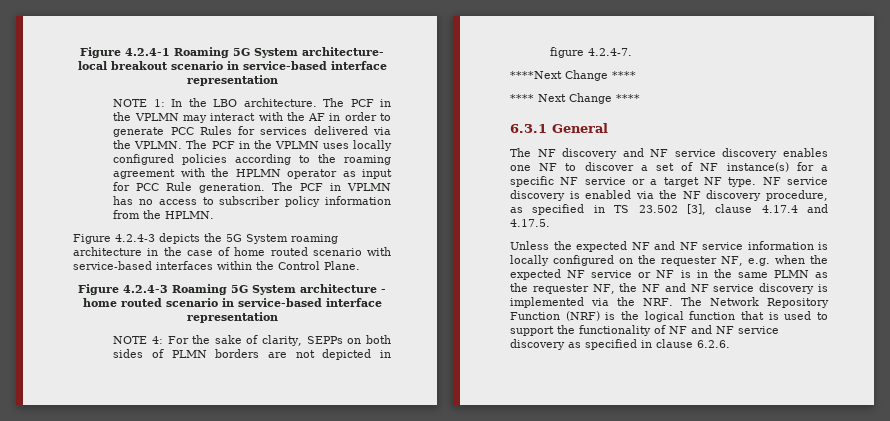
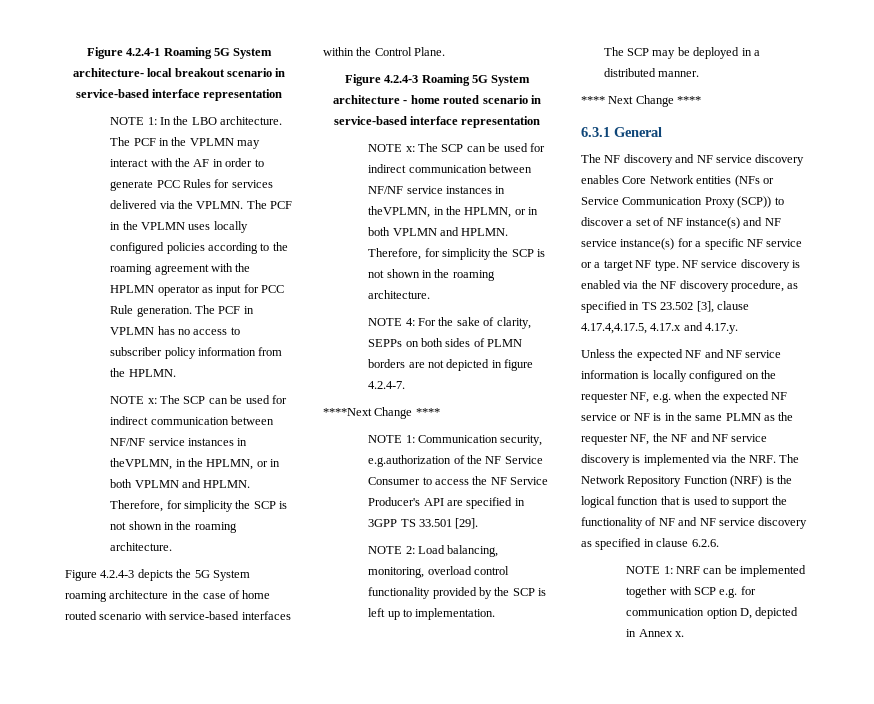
(215, 215) none -> [110,395,287,404] [110,416,274,425] [110,438,248,446] [110,458,281,470] [110,479,251,488] [110,500,288,512] [110,521,237,533] [110,542,173,551] // NOTE x: The SCP can be used for indirect communication between NF/NF service instances in theVPLMN, in the HPLMN, or in both VPLMN and HPLMN. Therefore, for simplicity the SCP is not shown in the roaming architecture.
(278, 317) none -> [368,143,545,152] [368,164,532,173] [368,186,506,194] [368,206,539,218] [368,227,509,236] [368,248,546,260] [368,269,495,281] [368,290,431,299] // NOTE x: The SCP can be used for indirect communication between NF/NF service instances in theVPLMN, in the HPLMN, or in both VPLMN and HPLMN. Therefore, for simplicity the SCP is not shown in the roaming architecture.
(636, 75) none -> [368,435,543,446] [368,455,543,467] [368,476,549,485] [368,497,525,509] [368,518,479,529] [368,545,499,557] [368,566,509,578] [368,587,547,599] [368,608,496,620] [603,47,760,59] [603,68,699,77] // NOTE 1: Communication security, e.g.authorization of the NF Service Consumer to access the NF Service Producer's API are specified in 3GPP TS 33.501 [29]. // NOTE 2: Load balancing, monitoring, overload control functionality provided by the SCP is left up to implementation. // The SCP may be deployed in a distributed manner.
[510,163,558,171] one NF -> [622,175,774,187] [581,196,772,208] Core Network entities (NFs or Service Communication Proxy (SCP))
(789, 167) none -> [743,217,781,226] [581,238,675,250] and NF service instance(s)
[761,204,828,213] [510,219,550,227] 4.17.4 and 4.17.5. -> [581,322,739,334] 4.17.4,4.17.5, 4.17.x and 4.17.y.
(730, 344) none -> [626,565,807,577] [626,586,756,598] [626,607,799,619] [626,629,684,637] // NOTE 1: NRF can be implemented together with SCP e.g. for communication option D, depicted in Annex x.

